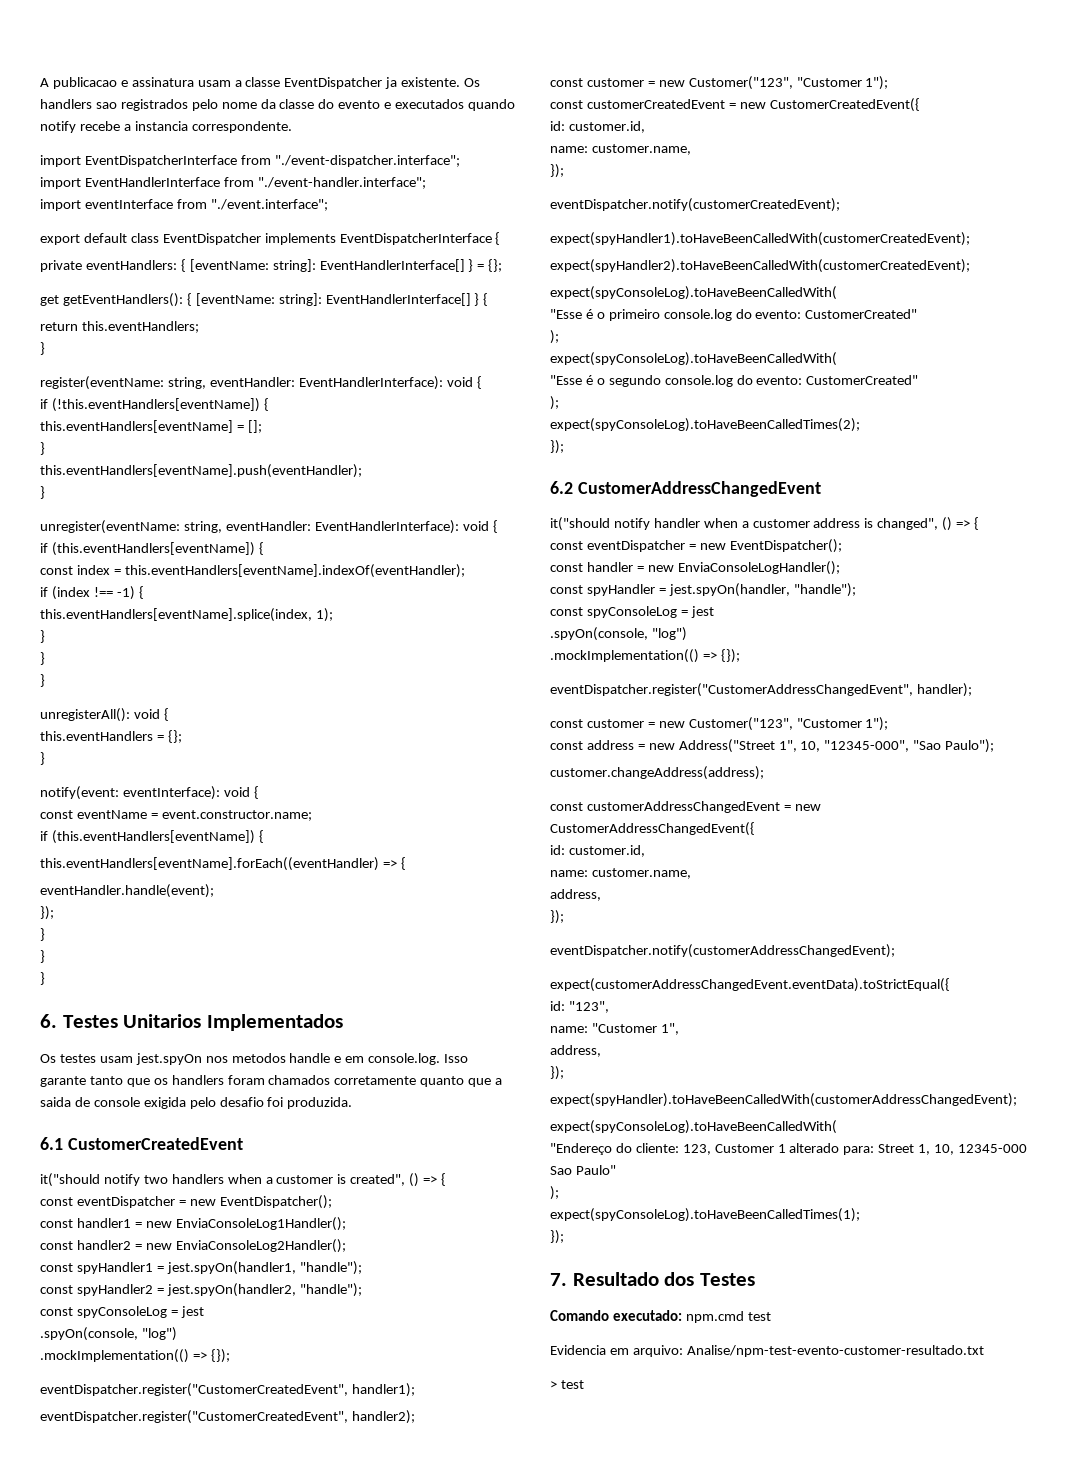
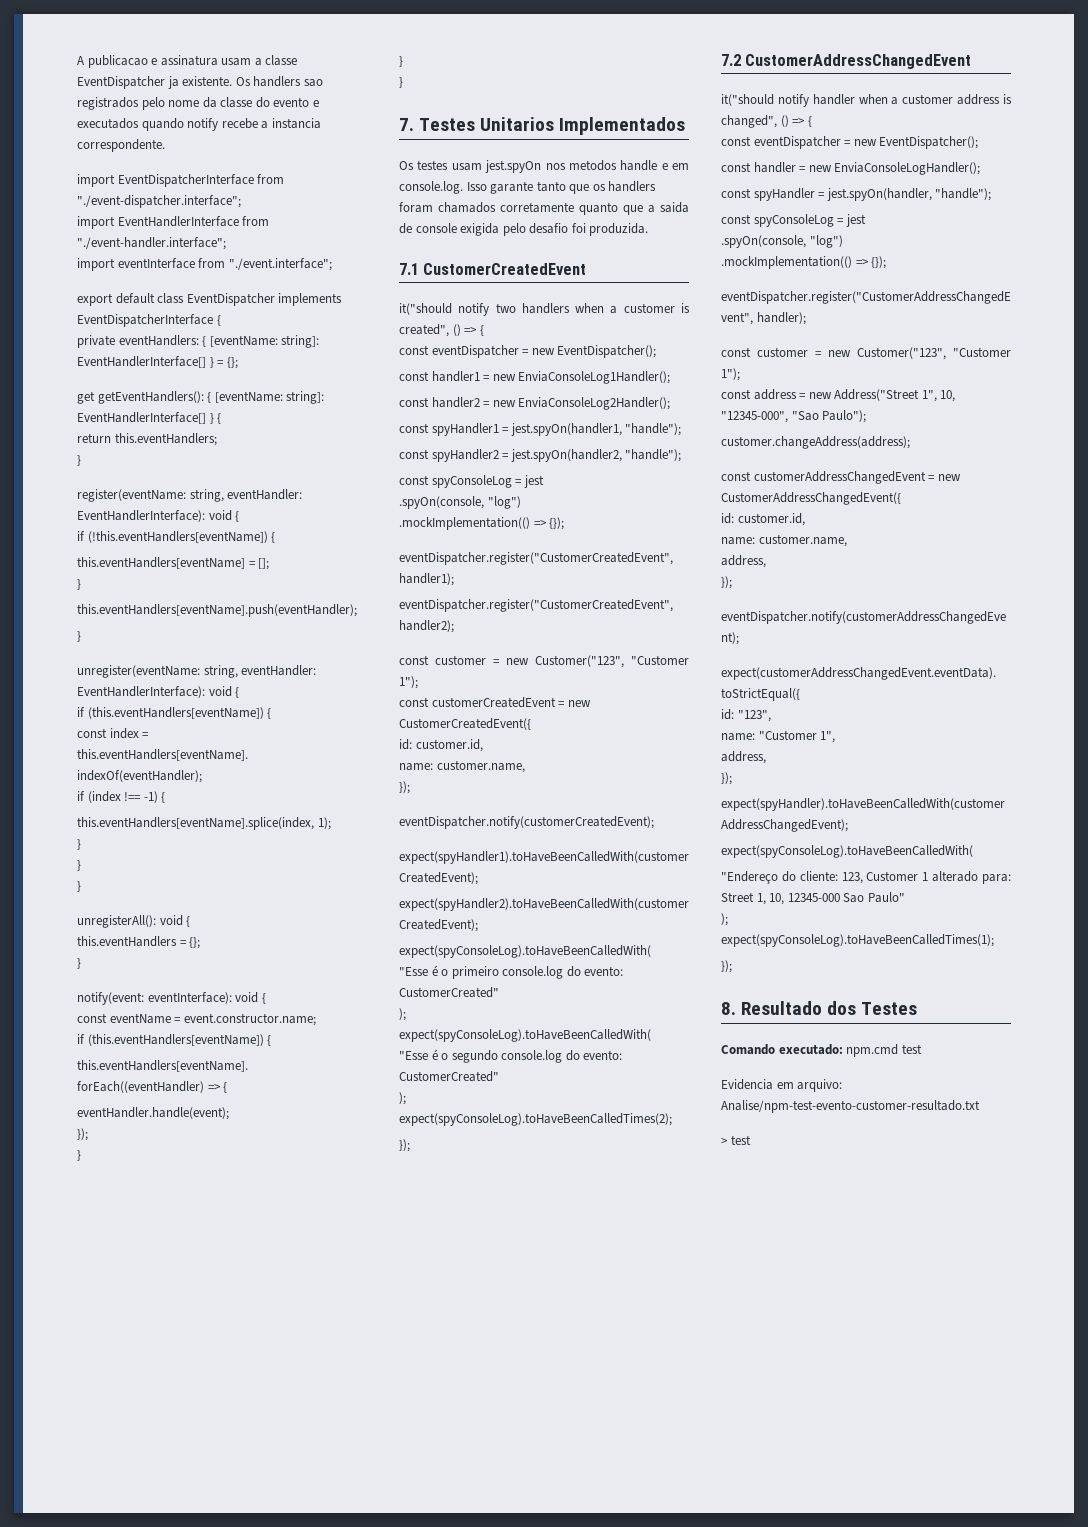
[40,1014,57,1028] 6. -> [399,118,414,131] 7.
[40,1137,63,1150] 6.1 -> [399,263,419,275] 7.1
[550,481,573,494] 6.2 -> [721,54,741,66] 7.2
[550,1273,567,1286] 7. -> [721,1002,736,1015] 8.

